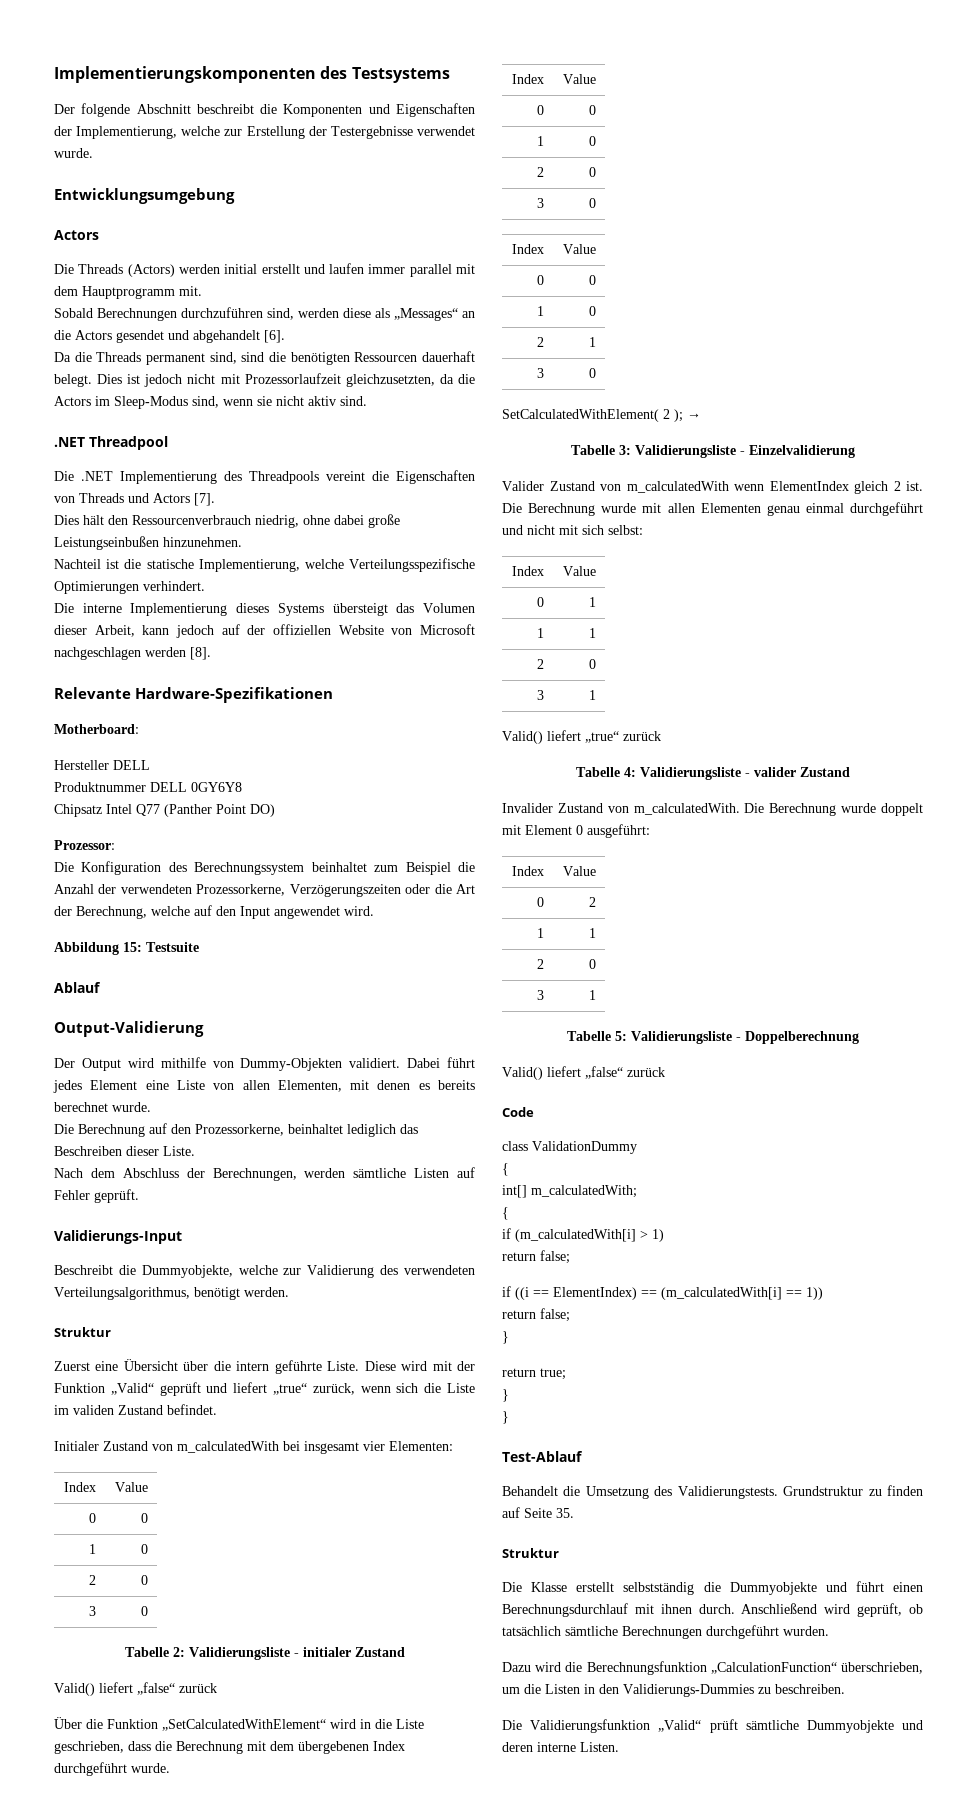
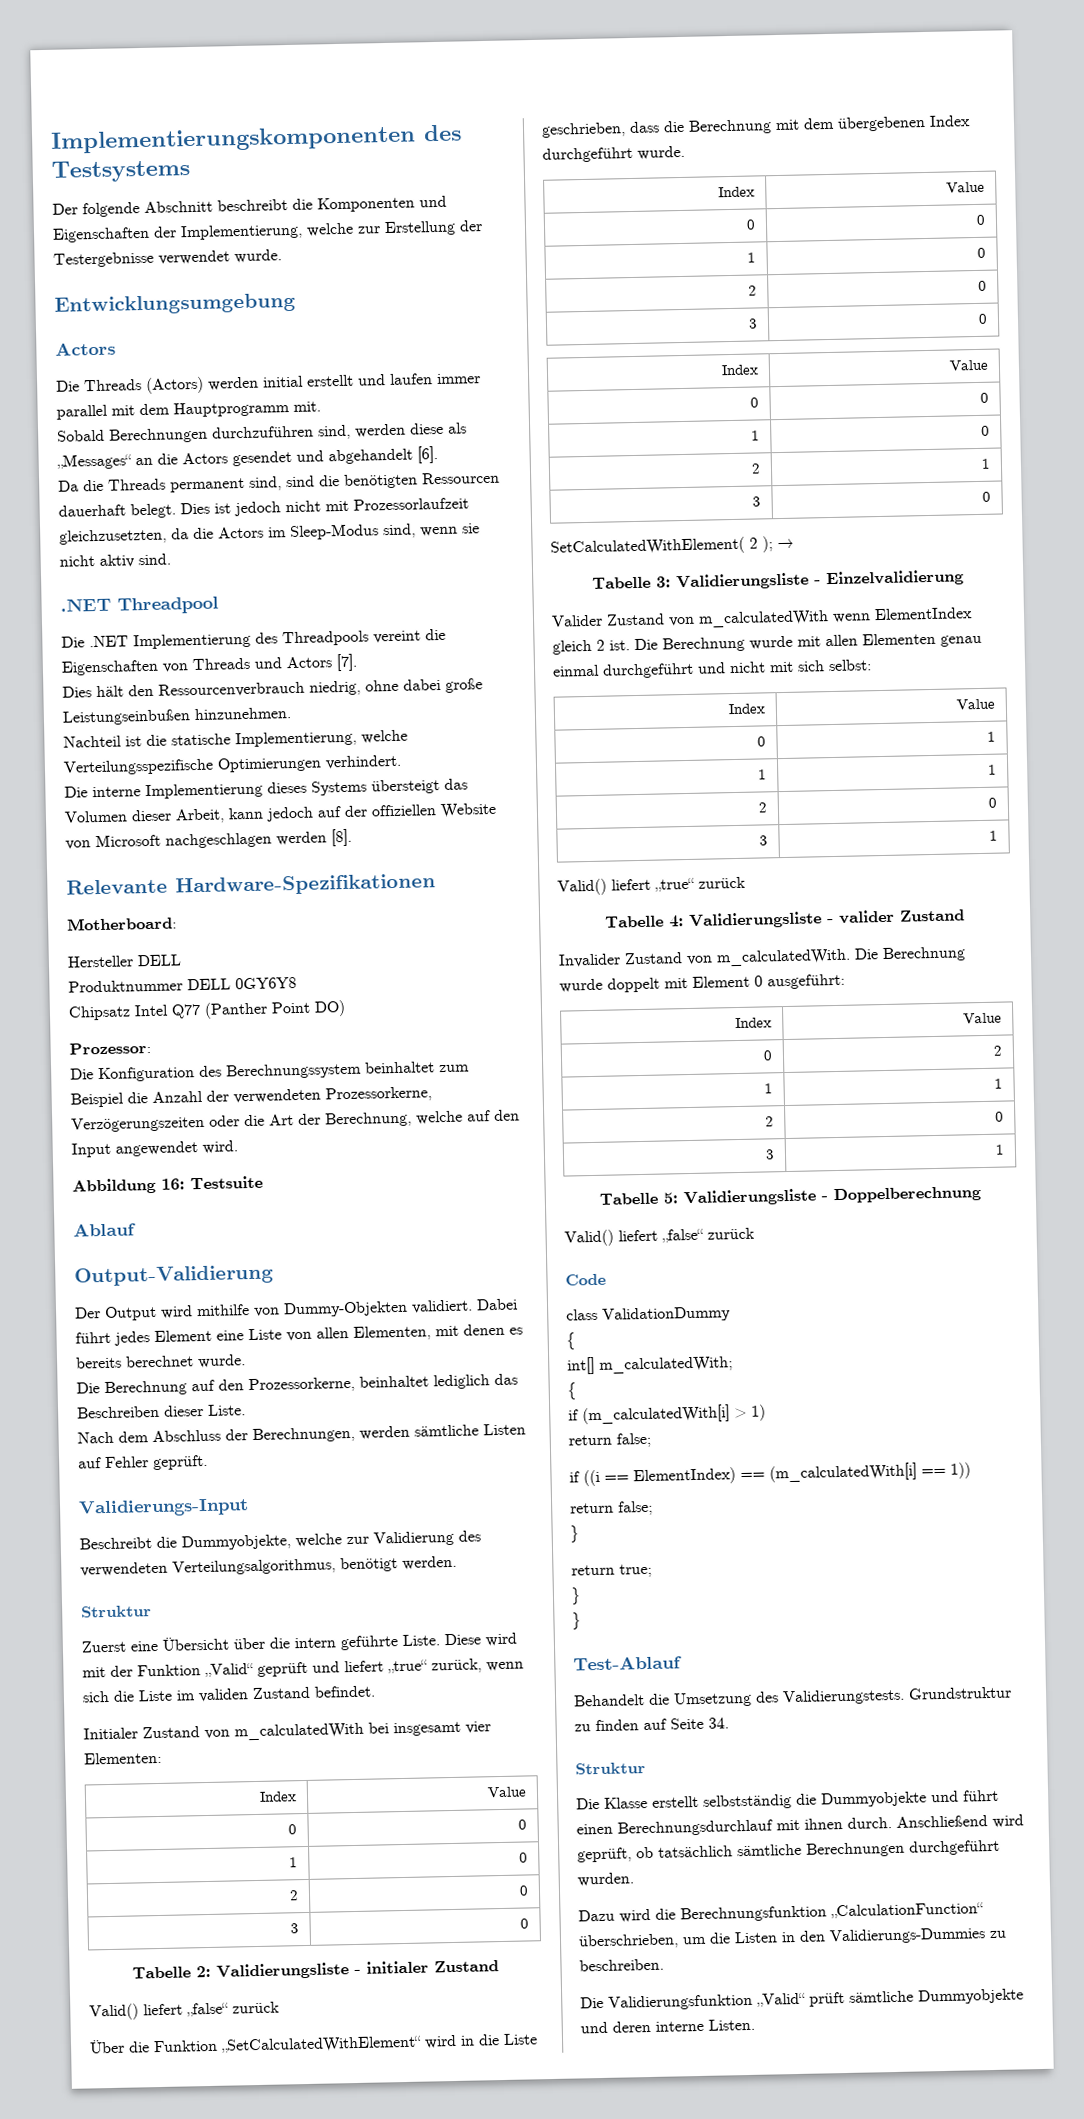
[123,942,142,952] 15: -> [161,1178,185,1190] 16:
[556,1508,574,1518] 35. -> [708,1717,729,1729] 34.

